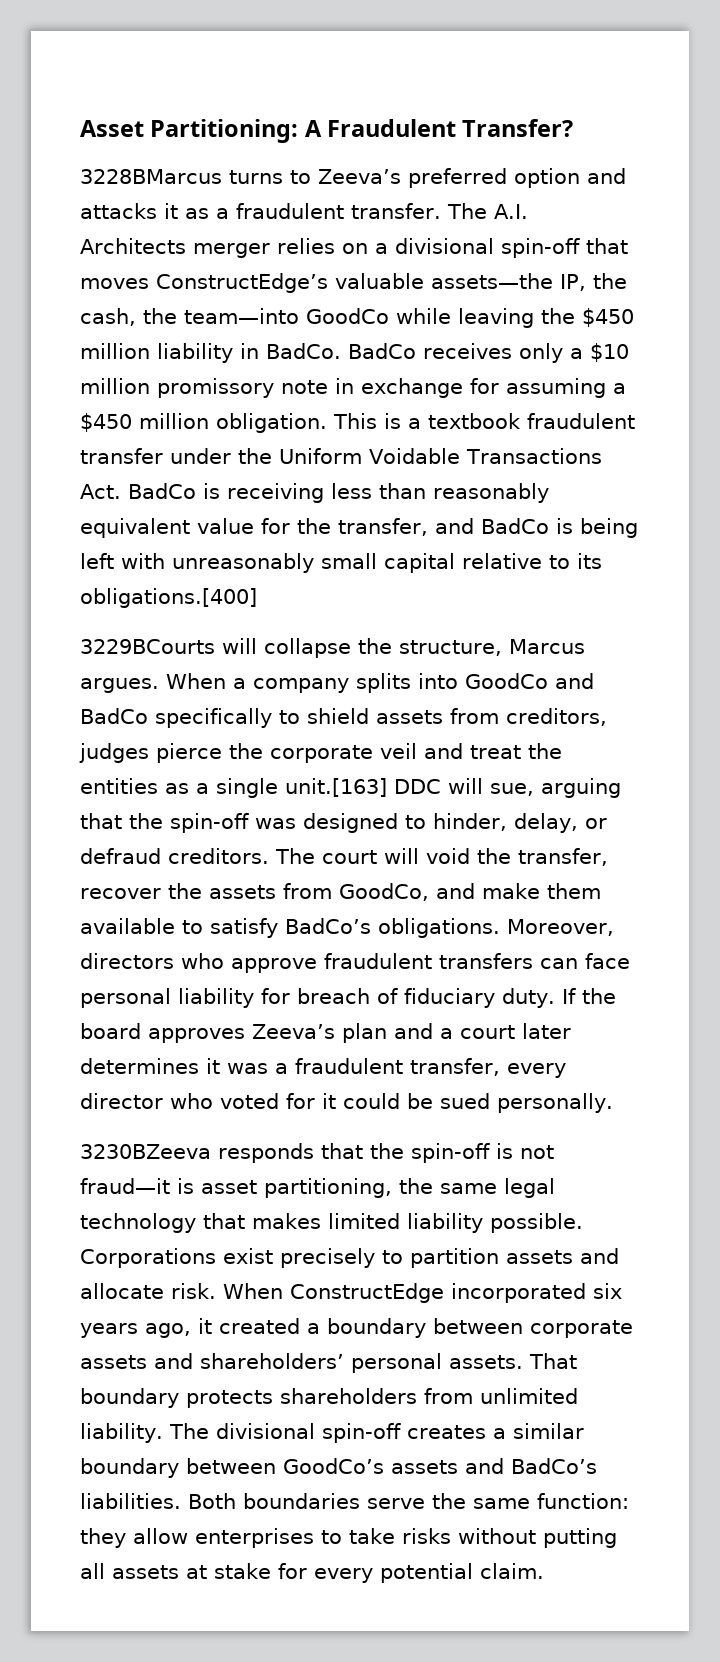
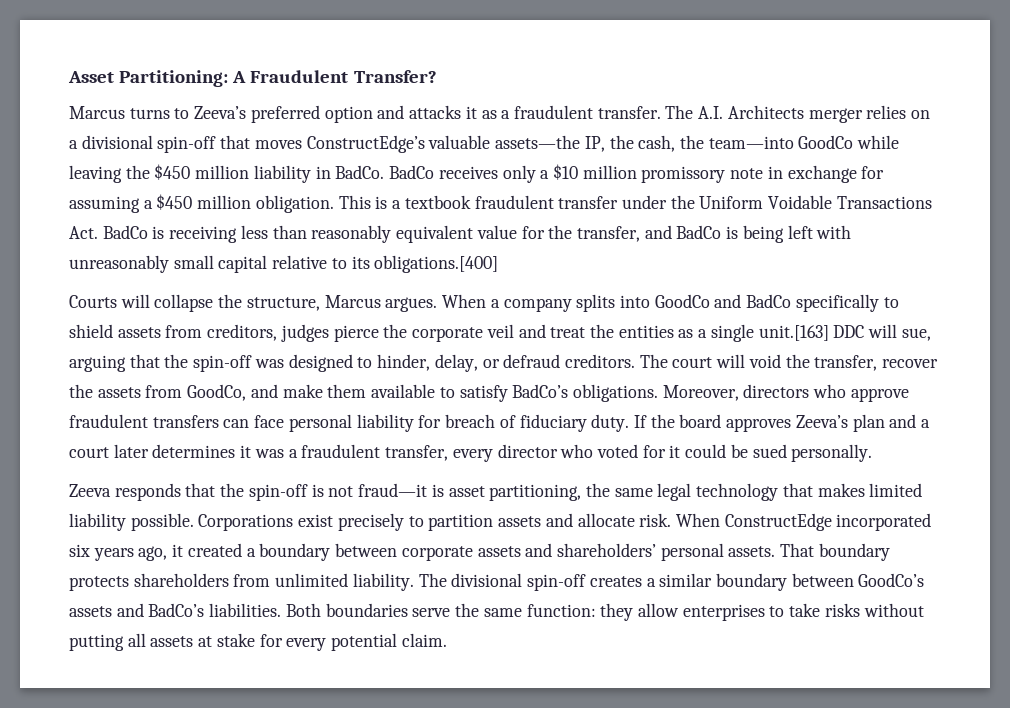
[80,169,222,184] 3228BMarcus -> [69,106,125,119] Marcus
[80,639,215,654] 3229BCourts -> [69,295,117,308] Courts
[80,1144,211,1159] 3230BZeeva -> [69,484,111,497] Zeeva

